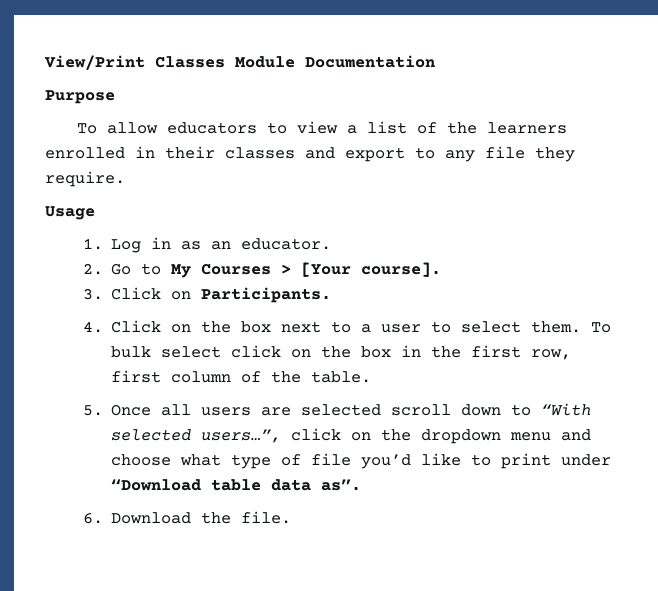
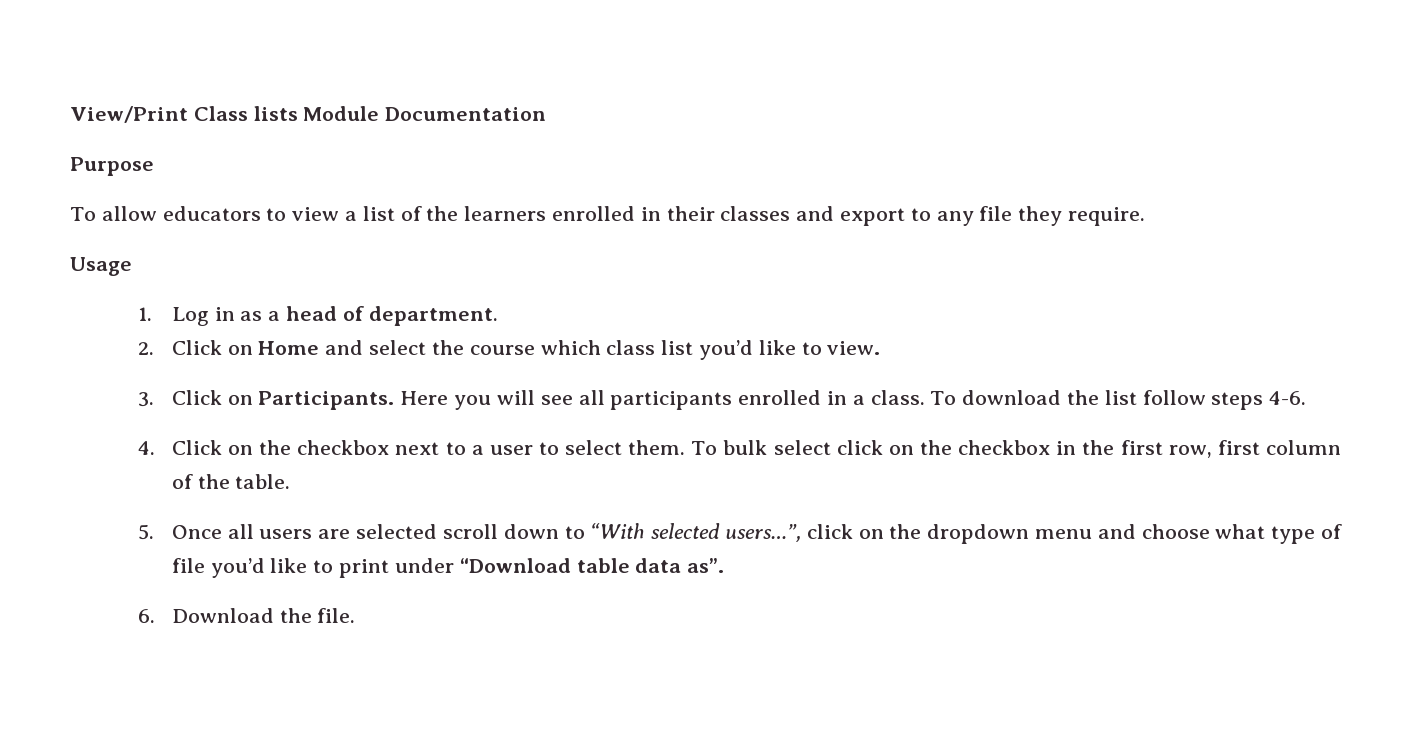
[155,56,225,68] Classes -> [193,106,298,121] Class lists
[211,238,332,250] [82,262,442,278] [82,287,332,303] an educator. // 2. Go to My Courses > [Your course]. // 3. Click on Participants. -> [268,306,498,326] [137,340,881,360] [137,390,1307,410] a head of department. // 2. Click on Home and select the course which class list you’d like to view. // 3. Click on Participants. Here you will see all participants enrolled in a class. To download the list follow steps 4-6.
[241,321,272,333] box -> [297,440,390,455] checkbox
[361,346,392,358] box -> [958,440,1051,455] checkbox

